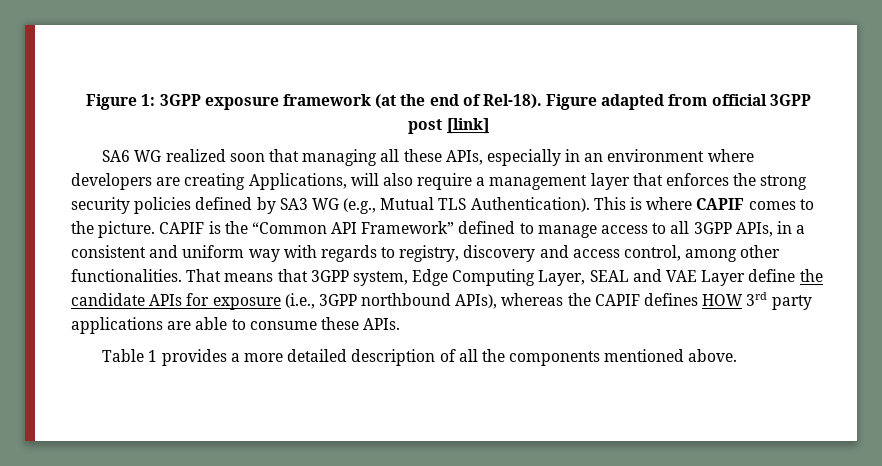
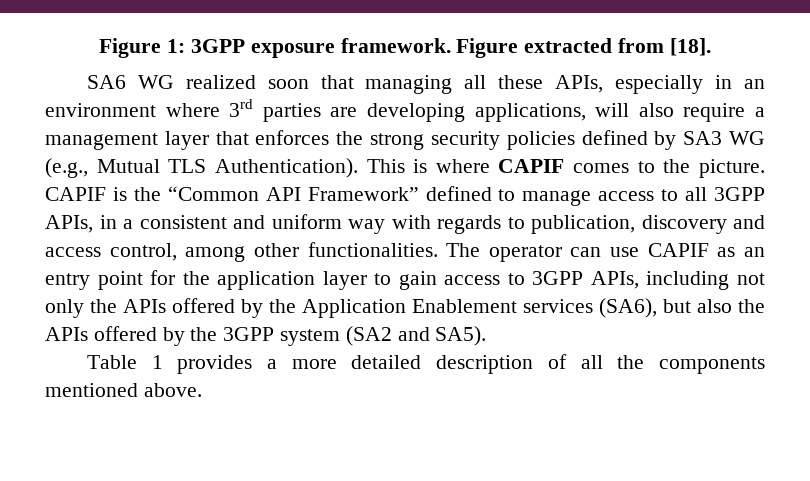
[282,94,811,110] [408,118,489,134] framework (at the end of Rel-18). Figure adapted from official 3GPP post [link] -> [340,38,711,58] framework. Figure extracted from [18].
[71,173,347,190] developers are creating Applications, -> [229,99,586,122] 3rd parties are developing applications,
[399,245,460,262] registry, -> [531,215,635,234] publication,
[186,269,823,286] [71,292,812,310] [71,317,401,334] That means that 3GPP system, Edge Computing Layer, SEAL and VAE Layer define the candidate APIs for exposure (i.e., 3GPP northbound APIs), whereas the CAPIF defines HOW 3rd party applications are able to consume these APIs. -> [446,243,765,262] [45,270,766,290] [45,298,765,318] [45,326,487,346] The operator can use CAPIF as an entry point for the application layer to gain access to 3GPP APIs, including not only the APIs offered by the Application Enablement services (SA6), but also the APIs offered by the 3GPP system (SA2 and SA5).

